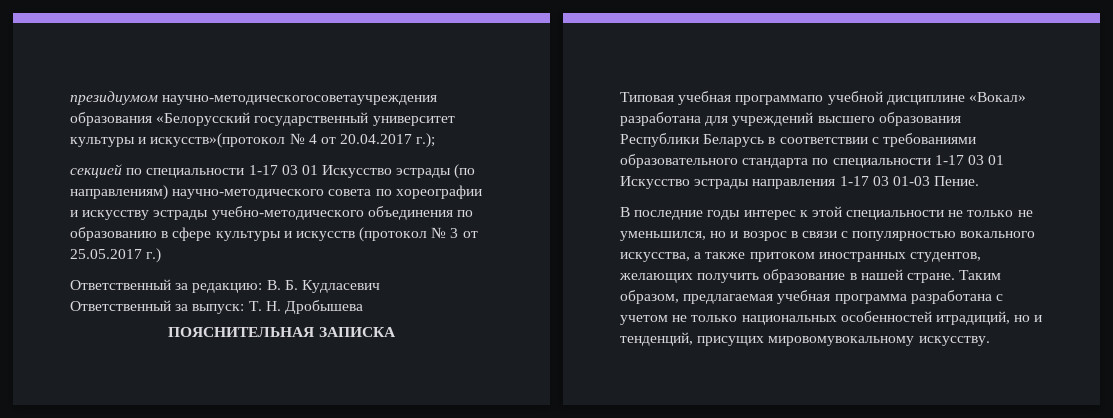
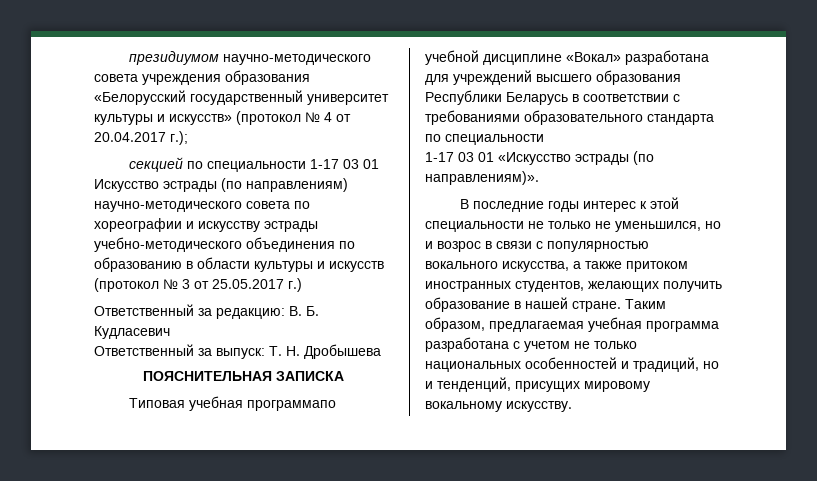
[162,95,438,105] научно-методическогосоветаучреждения -> [222,54,371,65] [94,74,221,85] научно-методического совета учреждения
[150,133,286,148] искусств»(протокол -> [169,111,301,125] искусств» (протокол
[172,227,212,241] сфере -> [197,257,250,269] области
[934,155,1005,165] [620,176,980,189] 1-17 03 01 Искусство эстрады направления 1-17 03 01-03 Пение. -> [425,151,654,165] [425,171,539,185] // 1-17 03 01 «Искусство эстрады (по направлениям)».
[935,311,1010,325] итрадиций, -> [621,357,699,372] и традиций,
[768,336,915,346] мировомувокальному -> [584,381,650,392] [425,401,502,412] мировому вокальному

